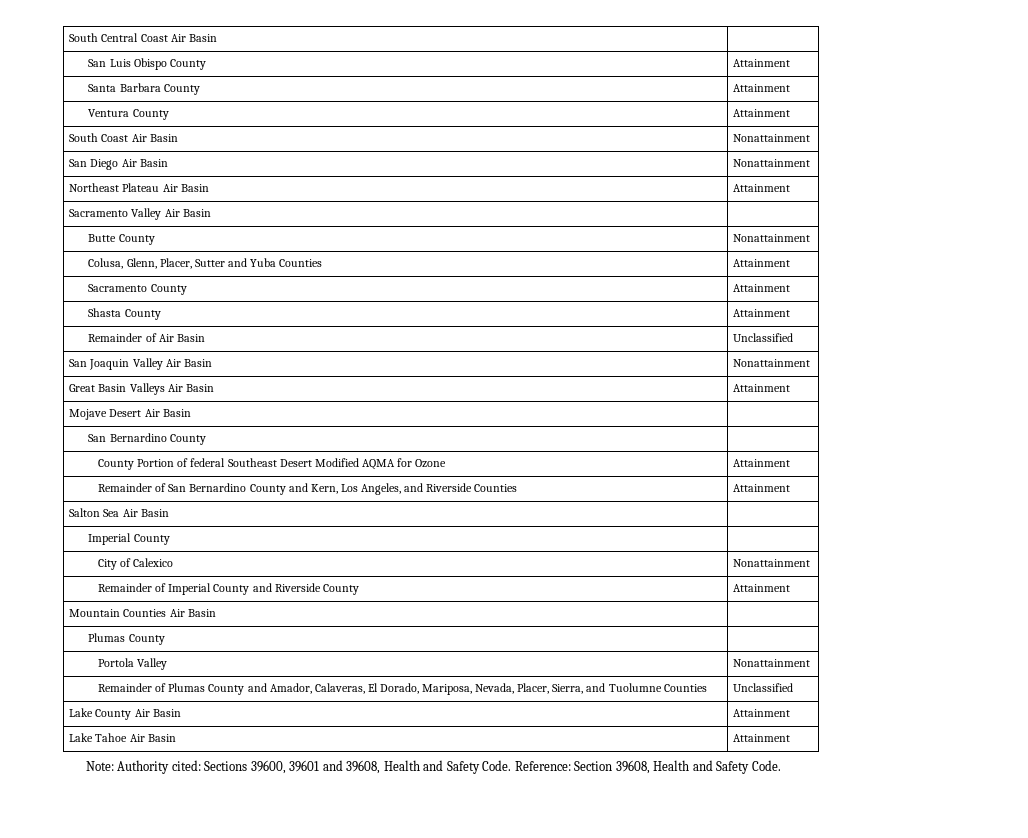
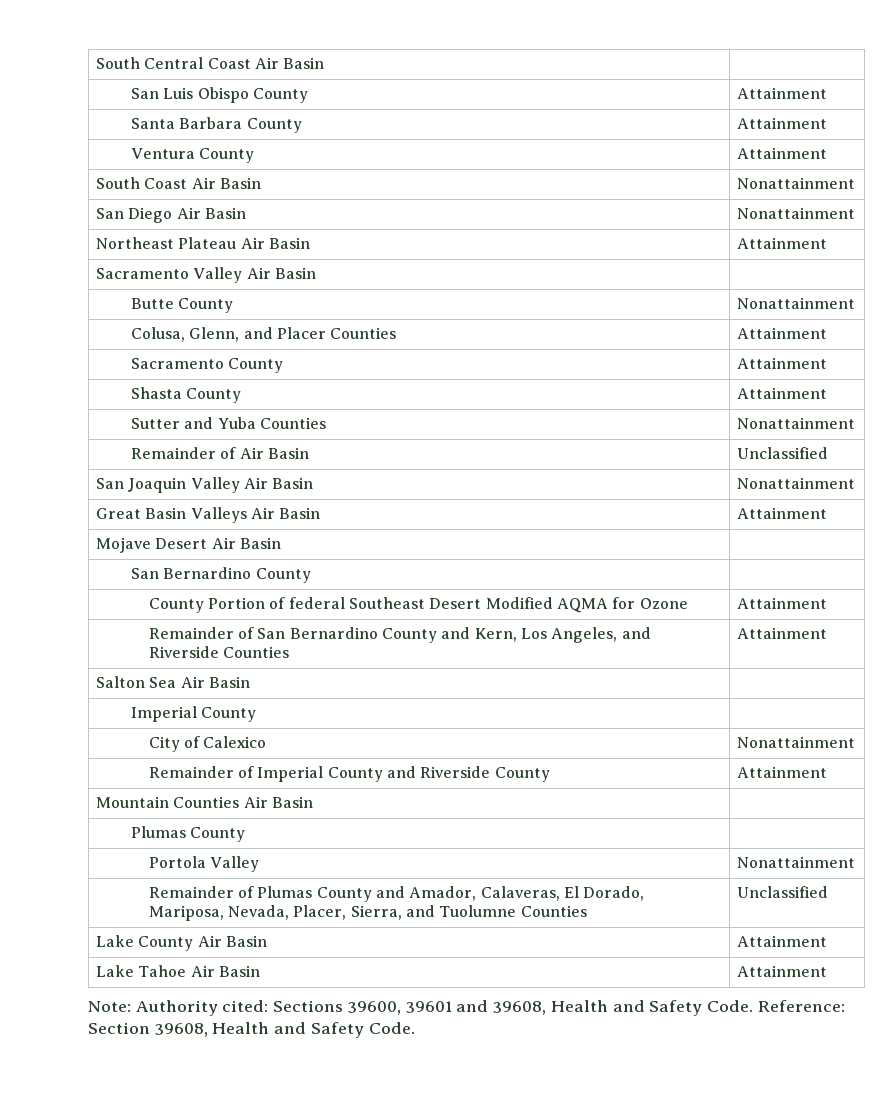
[159,258,277,269] Placer, Sutter and Yuba -> [243,327,327,339] and Placer
(791, 313) none -> [131,417,327,429] [736,417,855,429] // Sutter and Yuba Counties | Nonattainment

